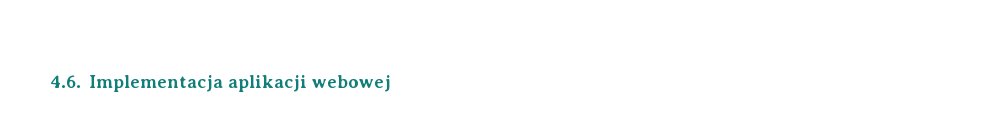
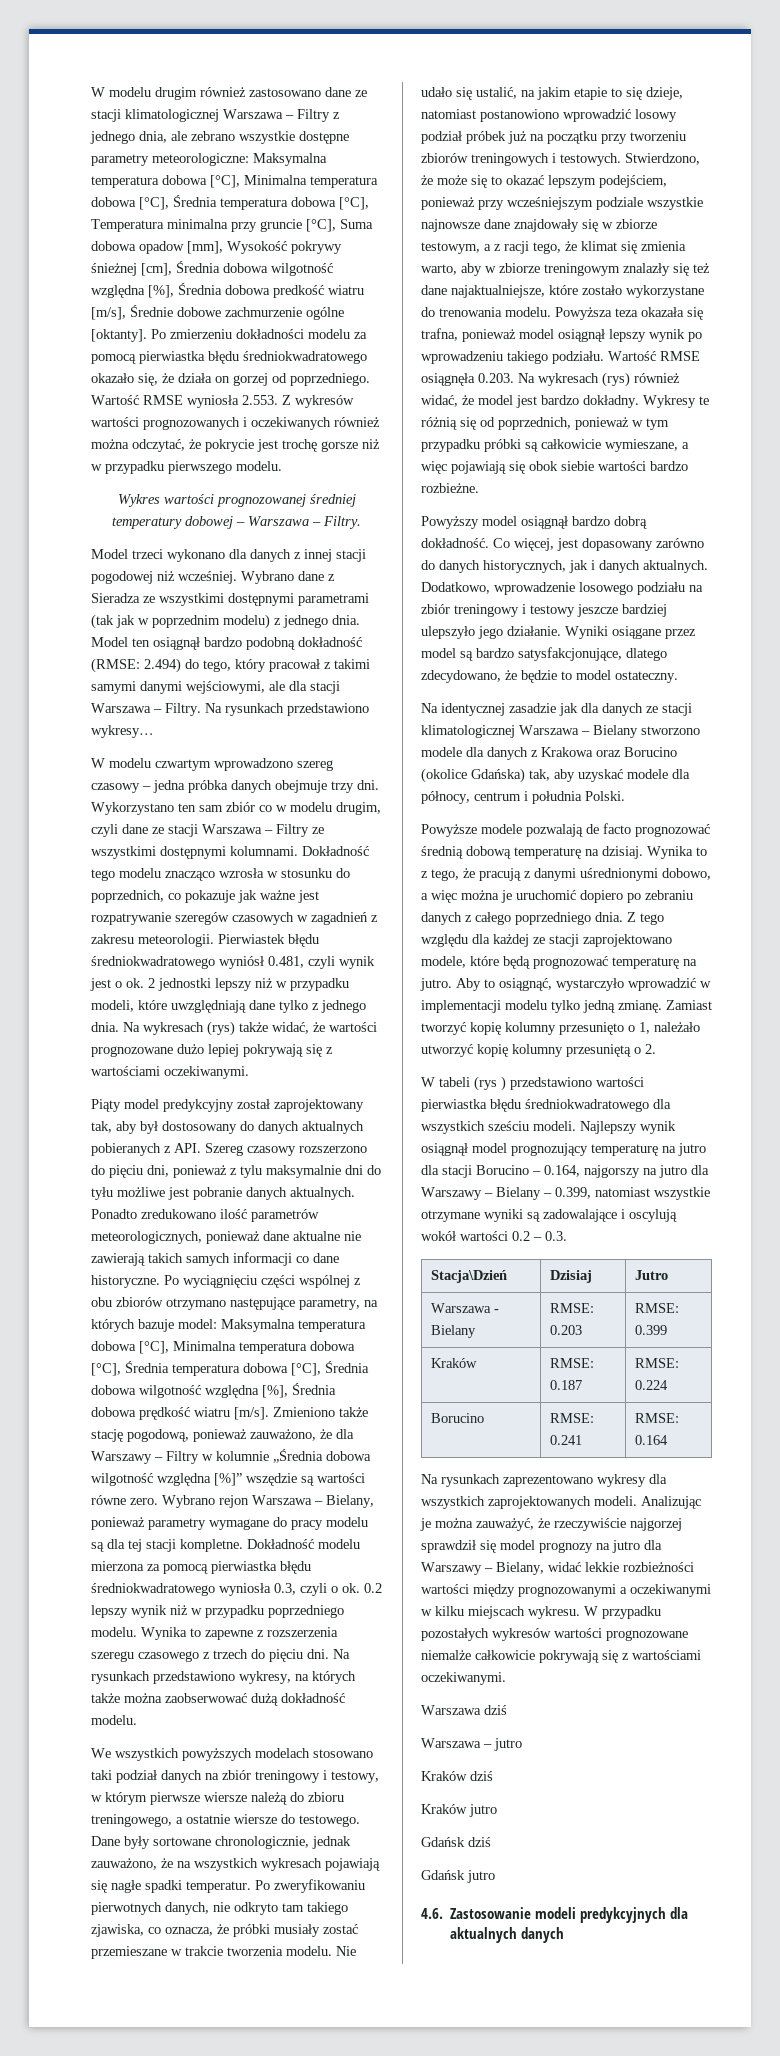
[50,75,391,92] 4.6. Implementacja aplikacji webowej -> [91,87,367,100] [91,109,340,122] [90,131,349,144] [91,153,327,166] [91,175,378,188] [91,195,369,210] [91,219,373,232] [91,241,342,254] [91,261,333,276] [91,283,364,298] [91,305,344,320] [91,329,367,342] [91,351,367,364] [91,373,370,386] [91,395,354,408] [91,417,380,430] [91,439,380,452] [91,461,282,474] [117,494,356,507] [112,516,361,529] [91,549,366,562] [91,571,335,584] [91,593,369,606] [91,614,360,629] [91,637,362,650] [91,658,370,673] [91,681,340,694] [91,703,369,716] [91,725,154,738] [91,758,333,771] [91,780,379,793] [91,802,381,815] [91,824,324,837] [91,846,369,859] [91,868,350,881] [91,890,319,903] [91,912,378,925] [91,934,319,947] [91,956,375,969] [90,978,349,991] [91,1000,366,1013] [91,1021,377,1036] [91,1044,333,1057] [91,1066,249,1079] [91,1099,364,1112] [91,1121,364,1134] [91,1143,367,1156] [91,1165,381,1178] [91,1187,355,1200] [91,1209,319,1222] [91,1231,361,1244] [91,1252,339,1266] [91,1275,361,1288] [91,1297,378,1310] [91,1319,366,1332] [91,1341,355,1354] [91,1361,369,1376] [91,1383,336,1398] [91,1407,368,1420] [91,1429,354,1442] [91,1449,371,1464] [91,1473,365,1486] [91,1495,374,1508] [91,1517,368,1530] [91,1539,360,1552] [91,1561,311,1574] [91,1583,382,1596] [91,1605,344,1618] [91,1627,338,1640] [91,1649,350,1662] [91,1671,356,1684] [91,1693,345,1706] [91,1715,137,1725] [91,1748,373,1761] [91,1770,379,1783] [91,1792,344,1805] [91,1814,360,1827] [91,1836,351,1849] [91,1858,380,1871] [91,1879,365,1893] [91,1902,348,1915] [91,1924,358,1937] [91,1946,356,1959] [421,87,683,100] [421,109,677,122] [421,131,686,144] [421,153,700,166] [421,175,667,188] [421,197,703,210] [421,219,657,232] [421,241,686,254] [421,263,710,276] [421,285,704,298] [421,307,703,320] [421,328,702,342] [421,351,700,364] [421,372,680,387] [421,395,709,408] [421,417,669,430] [421,439,689,452] [421,461,688,474] [421,483,479,493] [421,516,647,529] [421,538,704,551] [421,560,708,573] [421,582,703,595] [421,604,667,617] [421,626,696,639] [421,647,667,661] [421,670,678,683] [421,703,692,716] [421,725,700,738] [421,747,677,760] [421,768,690,783] [421,791,625,804] [421,823,710,837] [421,846,707,859] [421,868,711,881] [421,890,693,903] [421,912,664,925] [421,934,672,947] [421,956,697,969] [420,978,711,991] [421,1000,712,1013] [421,1022,700,1035] [421,1044,656,1057] [421,1076,644,1091] [421,1099,671,1112] [421,1121,676,1134] [421,1143,706,1156] [421,1165,709,1178] [421,1187,710,1200] [421,1209,677,1222] [421,1231,567,1241] [430,1270,507,1283] [549,1270,592,1283] [634,1270,668,1280] [430,1303,499,1313] [430,1325,476,1338] [549,1303,594,1313] [549,1325,582,1335] [634,1303,679,1313] [634,1325,667,1335] [430,1358,477,1368] [549,1358,594,1368] [549,1380,582,1390] [634,1358,679,1368] [634,1380,668,1390] [430,1413,484,1423] [549,1413,594,1423] [549,1435,582,1445] [634,1413,679,1423] [634,1435,668,1445] [421,1474,667,1487] [421,1496,701,1509] [420,1518,682,1531] [421,1540,662,1553] [421,1562,694,1575] [421,1584,711,1597] [421,1606,661,1619] [421,1628,688,1641] [421,1650,701,1663] [421,1672,506,1685] [421,1705,507,1715] [421,1738,522,1751] [421,1771,493,1781] [421,1804,497,1817] [421,1837,491,1847] [421,1870,495,1883] [421,1907,689,1923] [450,1927,565,1943] W modelu drugim również zastosowano dane ze stacji klimatologicznej Warszawa – Filtry z jednego dnia, ale zebrano wszystkie dostępne parametry meteorologiczne: Maksymalna temperatura dobowa [°C], Minimalna temperatura dobowa [°C], Średnia temperatura dobowa [°C], Temperatura minimalna przy gruncie [°C], Suma dobowa opadow [mm], Wysokość pokrywy śnieżnej [cm], Średnia dobowa wilgotność względna [%], Średnia dobowa predkość wiatru [m/s], Średnie dobowe zachmurzenie ogólne [oktanty]. Po zmierzeniu dokładności modelu za pomocą pierwiastka błędu średniokwadratowego okazało się, że działa on gorzej od poprzedniego. Wartość RMSE wyniosła 2.553. Z wykresów wartości prognozowanych i oczekiwanych również można odczytać, że pokrycie jest trochę gorsze niż w przypadku pierwszego modelu. // Wykres wartości prognozowanej średniej temperatury dobowej – Warszawa – Filtry. // Model trzeci wykonano dla danych z innej stacji pogodowej niż wcześniej. Wybrano dane z Sieradza ze wszystkimi dostępnymi parametrami (tak jak w poprzednim modelu) z jednego dnia. Model ten osiągnął bardzo podobną dokładność (RMSE: 2.494) do tego, który pracował z takimi samymi danymi wejściowymi, ale dla stacji Warszawa – Filtry. Na rysunkach przedstawiono wykresy… // W modelu czwartym wprowadzono szereg czasowy – jedna próbka danych obejmuje trzy dni. Wykorzystano ten sam zbiór co w modelu drugim, czyli dane ze stacji Warszawa – Filtry ze wszystkimi dostępnymi kolumnami. Dokładność tego modelu znacząco wzrosła w stosunku do poprzednich, co pokazuje jak ważne jest rozpatrywanie szeregów czasowych w zagadnień z zakresu meteorologii. Pierwiastek błędu średniokwadratowego wyniósł 0.481, czyli wynik jest o ok. 2 jednostki lepszy niż w przypadku modeli, które uwzględniają dane tylko z jednego dnia. Na wykresach (rys) także widać, że wartości prognozowane dużo lepiej pokrywają się z wartościami oczekiwanymi. // Piąty model predykcyjny został zaprojektowany tak, aby był dostosowany do danych aktualnych pobieranych z API. Szereg czasowy rozszerzono do pięciu dni, ponieważ z tylu maksymalnie dni do tyłu możliwe jest pobranie danych aktualnych. Ponadto zredukowano ilość parametrów meteorologicznych, ponieważ dane aktualne nie zawierają takich samych informacji co dane historyczne. Po wyciągnięciu części wspólnej z obu zbiorów otrzymano następujące parametry, na których bazuje model: Maksymalna temperatura dobowa [°C], Minimalna temperatura dobowa [°C], Średnia temperatura dobowa [°C], Średnia dobowa wilgotność względna [%], Średnia dobowa prędkość wiatru [m/s]. Zmieniono także stację pogodową, ponieważ zauważono, że dla Warszawy – Filtry w kolumnie „Średnia dobowa wilgotność względna [%]” wszędzie są wartości równe zero. Wybrano rejon Warszawa – Bielany, ponieważ parametry wymagane do pracy modelu są dla tej stacji kompletne. Dokładność modelu mierzona za pomocą pierwiastka błędu średniokwadratowego wyniosła 0.3, czyli o ok. 0.2 lepszy wynik niż w przypadku poprzedniego modelu. Wynika to zapewne z rozszerzenia szeregu czasowego z trzech do pięciu dni. Na rysunkach przedstawiono wykresy, na których także można zaobserwować dużą dokładność modelu. // We wszystkich powyższych modelach stosowano taki podział danych na zbiór treningowy i testowy, w którym pierwsze wiersze należą do zbioru treningowego, a ostatnie wiersze do testowego. Dane były sortowane chronologicznie, jednak zauważono, że na wszystkich wykresach pojawiają się nagłe spadki temperatur. Po zweryfikowaniu pierwotnych danych, nie odkryto tam takiego zjawiska, co oznacza, że próbki musiały zostać przemieszane w trakcie tworzenia modelu. Nie udało się ustalić, na jakim etapie to się dzieje, natomiast postanowiono wprowadzić losowy podział próbek już na początku przy tworzeniu zbiorów treningowych i testowych. Stwierdzono, że może się to okazać lepszym podejściem, ponieważ przy wcześniejszym podziale wszystkie najnowsze dane znajdowały się w zbiorze testowym, a z racji tego, że klimat się zmienia warto, aby w zbiorze treningowym znalazły się też dane najaktualniejsze, które zostało wykorzystane do trenowania modelu. Powyższa teza okazała się trafna, ponieważ model osiągnął lepszy wynik po wprowadzeniu takiego podziału. Wartość RMSE osiągnęła 0.203. Na wykresach (rys) również widać, że model jest bardzo dokładny. Wykresy te różnią się od poprzednich, ponieważ w tym przypadku próbki są całkowicie wymieszane, a więc pojawiają się obok siebie wartości bardzo rozbieżne. // Powyższy model osiągnął bardzo dobrą dokładność. Co więcej, jest dopasowany zarówno do danych historycznych, jak i danych aktualnych. Dodatkowo, wprowadzenie losowego podziału na zbiór treningowy i testowy jeszcze bardziej ulepszyło jego działanie. Wyniki osiągane przez model są bardzo satysfakcjonujące, dlatego zdecydowano, że będzie to model ostateczny. // Na identycznej zasadzie jak dla danych ze stacji klimatologicznej Warszawa – Bielany stworzono modele dla danych z Krakowa oraz Borucino (okolice Gdańska) tak, aby uzyskać modele dla północy, centrum i południa Polski. // Powyższe modele pozwalają de facto prognozować średnią dobową temperaturę na dzisiaj. Wynika to z tego, że pracują z danymi uśrednionymi dobowo, a więc można je uruchomić dopiero po zebraniu danych z całego poprzedniego dnia. Z tego względu dla każdej ze stacji zaprojektowano modele, które będą prognozować temperaturę na jutro. Aby to osiągnąć, wystarczyło wprowadzić w implementacji modelu tylko jedną zmianę. Zamiast tworzyć kopię kolumny przesunięto o 1, należało utworzyć kopię kolumny przesuniętą o 2. // W tabeli (rys ) przedstawiono wartości pierwiastka błędu średniokwadratowego dla wszystkich sześciu modeli. Najlepszy wynik osiągnął model prognozujący temperaturę na jutro dla stacji Borucino – 0.164, najgorszy na jutro dla Warszawy – Bielany – 0.399, natomiast wszystkie otrzymane wyniki są zadowalające i oscylują wokół wartości 0.2 – 0.3. // Stacja\Dzień | Dzisiaj | Jutro // Warszawa - Bielany | RMSE: 0.203 | RMSE: 0.399 // Kraków | RMSE: 0.187 | RMSE: 0.224 // Borucino | RMSE: 0.241 | RMSE: 0.164 // Na rysunkach zaprezentowano wykresy dla wszystkich zaprojektowanych modeli. Analizując je można zauważyć, że rzeczywiście najgorzej sprawdził się model prognozy na jutro dla Warszawy – Bielany, widać lekkie rozbieżności wartości między prognozowanymi a oczekiwanymi w kilku miejscach wykresu. W przypadku pozostałych wykresów wartości prognozowane niemalże całkowicie pokrywają się z wartościami oczekiwanymi. // Warszawa dziś // Warszawa – jutro // Kraków dziś // Kraków jutro // Gdańsk dziś // Gdańsk jutro // 4.6. Zastosowanie modeli predykcyjnych dla aktualnych danych

